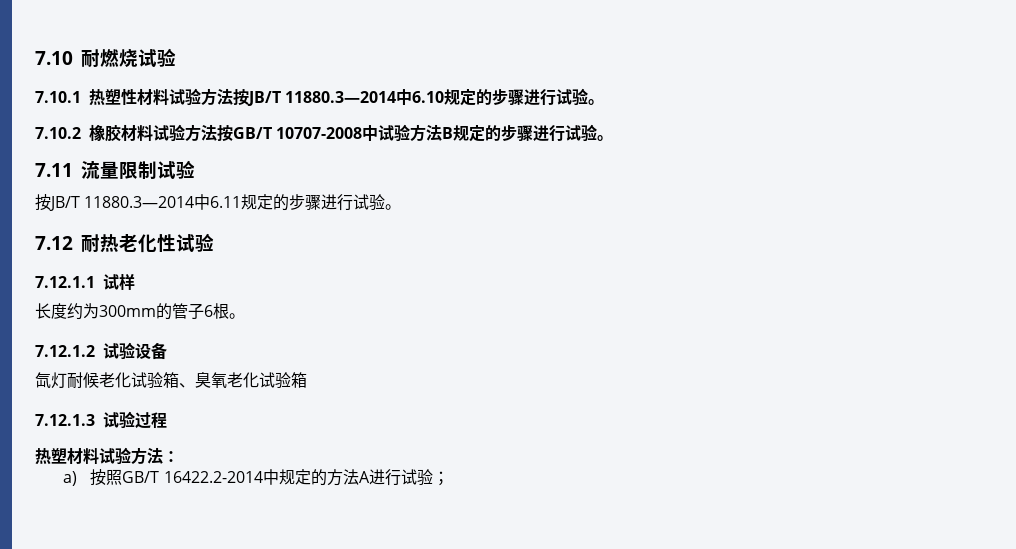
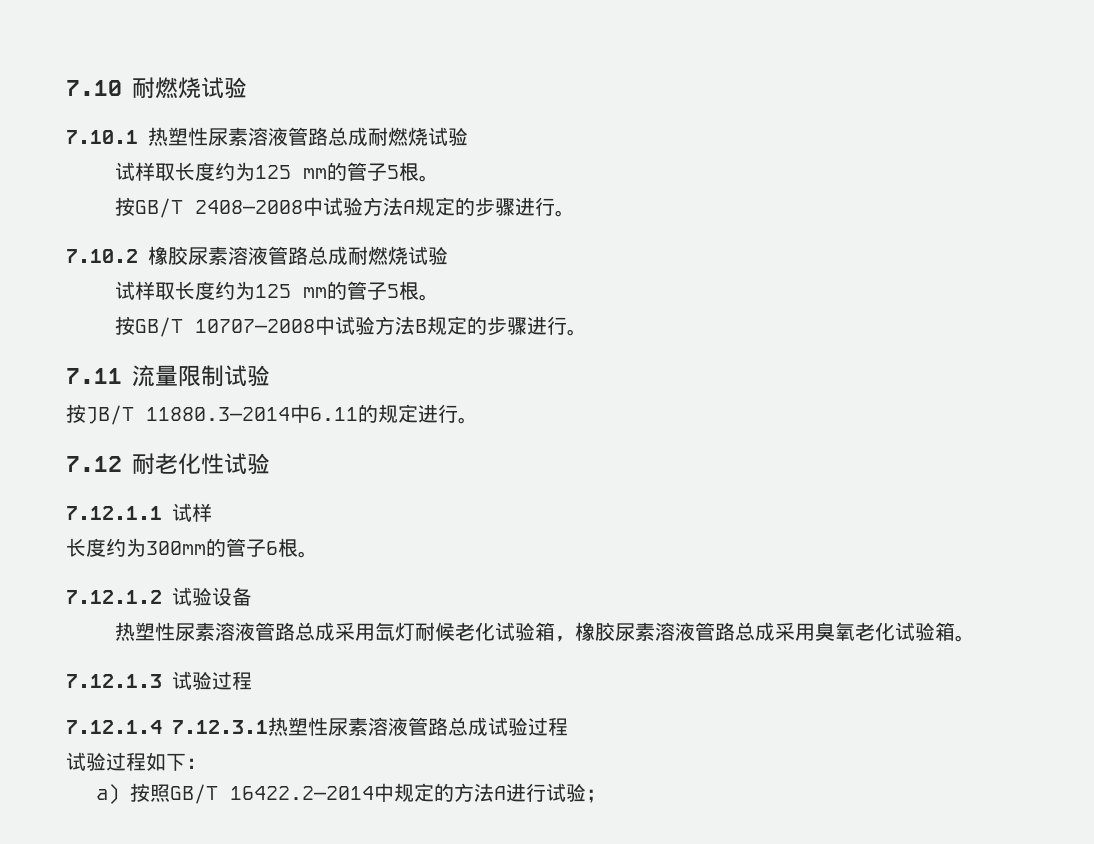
[137,88,589,106] 材料试验方法按JB/T 11880.3—2014中6.10规定的步骤进行试验 -> [208,127,468,146] [115,162,440,182] [115,197,556,218] 尿素溶液管路总成耐燃烧试验 // 试样取长度约为125 mm的管子5根。 // 按GB/T 2408—2008中试验方法A规定的步骤进行
[121,124,363,142] 材料试验方法按GB/T 10707-2008 -> [188,246,448,265] [115,281,440,301] [115,316,316,337] 尿素溶液管路总成耐燃烧试验 // 试样取长度约为125 mm的管子5根。 // 按GB/T 10707—2008
[565,124,598,142] 试验 -> (568, 325) none
[241,194,386,211] 规定的步骤进行试验 -> [358,404,458,423] 的规定进行
[100,234,119,253] 热 -> (155, 464) none
(167, 351) none -> [115,622,376,641] 热塑性尿素溶液管路总成采用
[179,383,195,388] 、 -> [555,622,816,642] ，橡胶尿素溶液管路总成采用
(307, 380) none -> [955,635,976,642] 。
[35,447,163,465] 热塑材料试验方法 -> [66,717,568,736] [66,752,186,771] 7.12.1.4 7.12.3.1热塑性尿素溶液管路总成试验过程 // 试验过程如下
[163,471,263,483] 16422.2-2014 -> [229,786,374,800] 16422.2—2014

